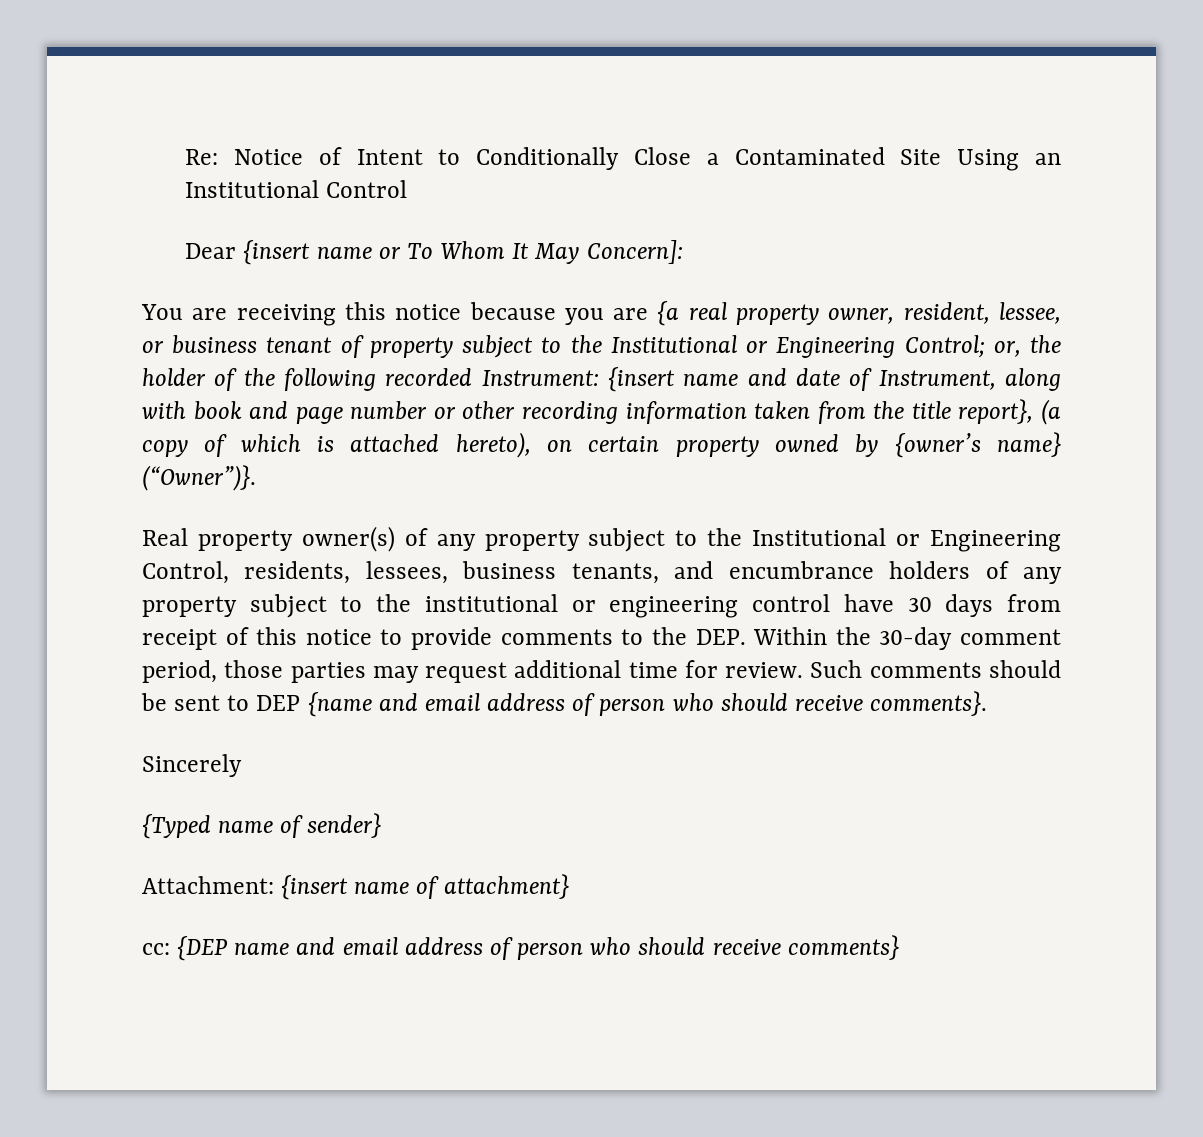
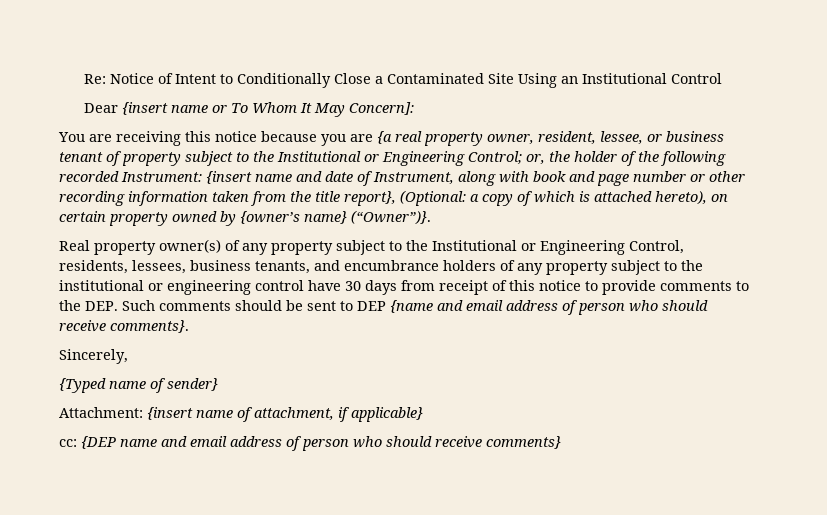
[1040,399,1061,425] (a -> [400,190,479,206] (Optional: a
[753,627,1062,650] [142,660,804,683] Within the 30-day comment period, those parties may request additional time for review. -> (118, 306) none
[142,754,242,777] Sincerely -> [59,349,128,364] Sincerely,
[443,874,569,899] attachment} -> [254,407,423,422] attachment, if applicable}

